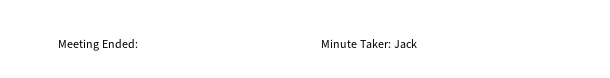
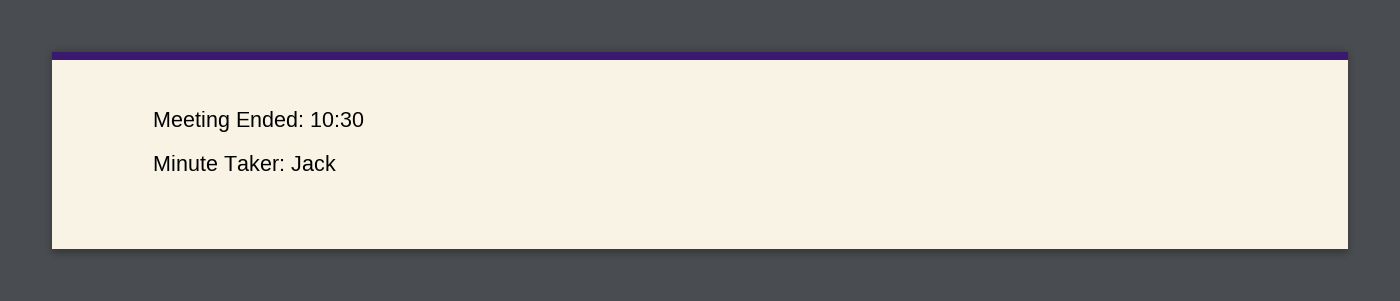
(139, 44) none -> [310,112,364,127] 10:30

